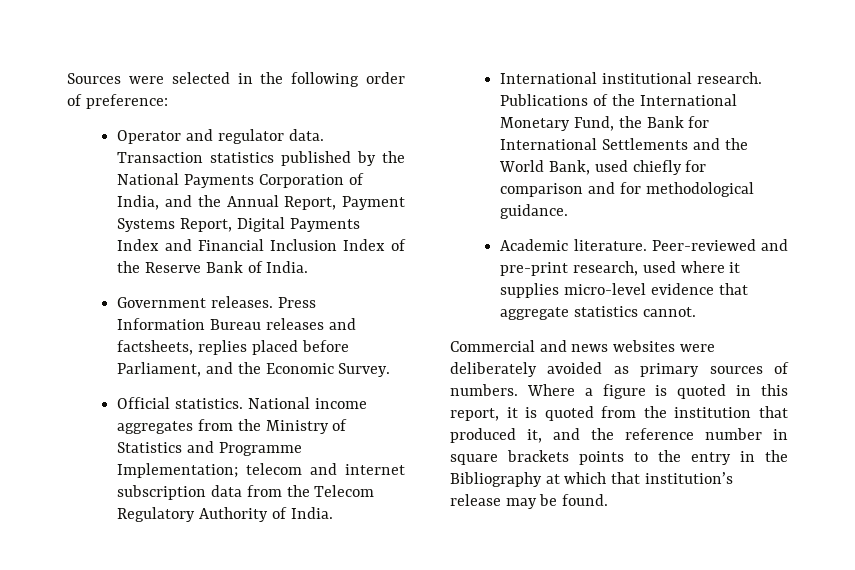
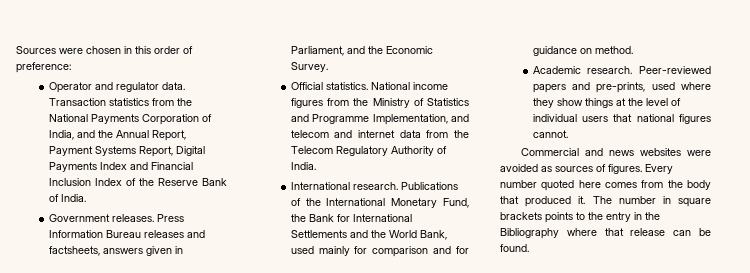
[171,72,360,87] selected in the following -> [86,46,151,54] chosen in this
[281,151,377,166] published by -> [151,98,174,106] from
[198,340,349,355] replies placed before -> [102,246,183,256] answers given in
[117,421,194,434] aggregates -> [290,98,323,108] figures
[117,463,239,478] Implementation; -> [372,114,469,125] Implementation, and
[117,485,207,500] subscription -> (396, 134) none
[602,72,693,84] institutional -> (350, 186) none
[632,160,682,175] chiefly -> [318,246,350,256] mainly
[645,182,754,197] [500,204,569,219] [500,239,788,251] [500,261,741,276] [500,283,748,298] [500,306,639,320] methodological guidance. // Academic literature. Peer-reviewed and pre-print research, used where it supplies micro-level evidence that aggregate statistics -> [532,46,633,56] [532,66,711,74] [532,82,711,93] [532,98,681,108] [532,114,711,124] guidance on method. // Academic research. Peer-reviewed papers and pre-prints, used where they show things at the level of individual users that national figures
[450,362,537,377] deliberately -> (711, 153) none
[640,363,700,377] primary -> (552, 169) none
[450,384,788,399] [450,406,752,421] numbers. Where a figure is quoted in this report, it is quoted from the institution -> [608,164,673,174] [500,180,711,191] figures. Every number quoted here comes from the body
[527,428,694,443] it, and the reference -> [578,196,612,204] it. The
[545,472,733,484] [450,494,537,509] at which that institution’s release may -> [566,228,692,236] where that release can

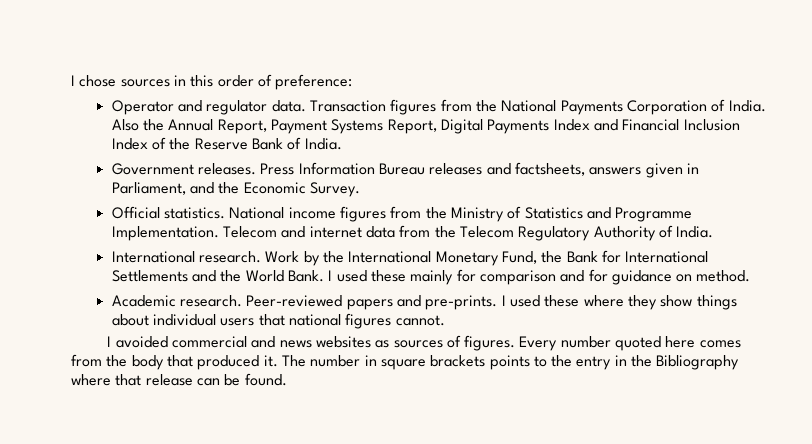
[16,46,121,54] Sources were chosen -> [71,75,170,87] I chose sources
[108,98,149,106] statistics -> [390,99,437,115] figures
[48,130,95,140] India, and -> [728,100,766,112] [111,119,139,131] India. Also
[372,114,469,125] [290,130,329,138] Implementation, and telecom -> [111,226,277,241] Implementation. Telecom
[400,182,458,190] [290,198,301,206] Publications of -> [265,251,320,266] Work by
[419,230,447,240] [290,246,314,254] Bank, used -> [287,270,406,282] Bank. I used these
[596,82,711,93] [532,98,681,108] pre-prints, used where they show things at the level of -> [425,295,737,310] [111,314,149,326] pre-prints. I used these where they show things about
[520,148,579,156] Commercial -> [107,336,247,348] I avoided commercial
[687,150,711,156] [500,164,538,172] were avoided -> (371, 342) none

